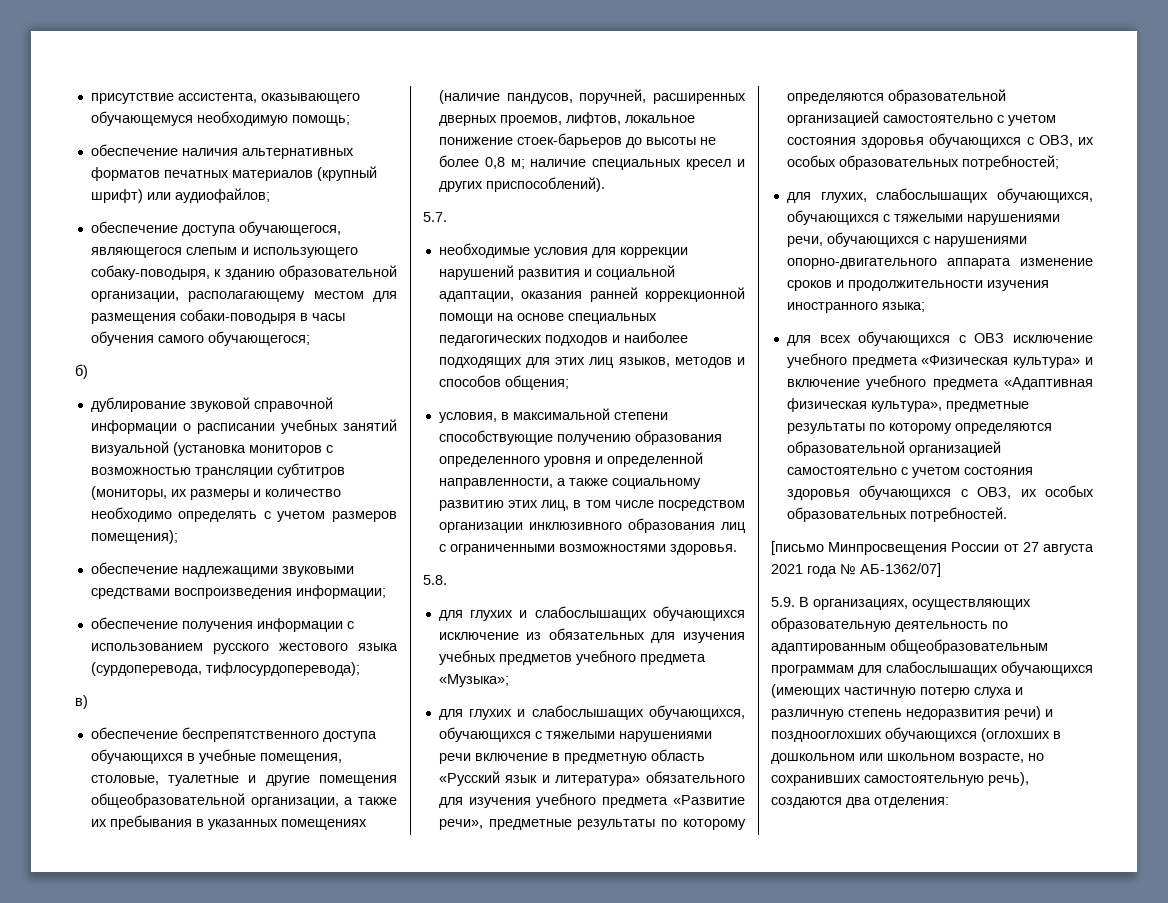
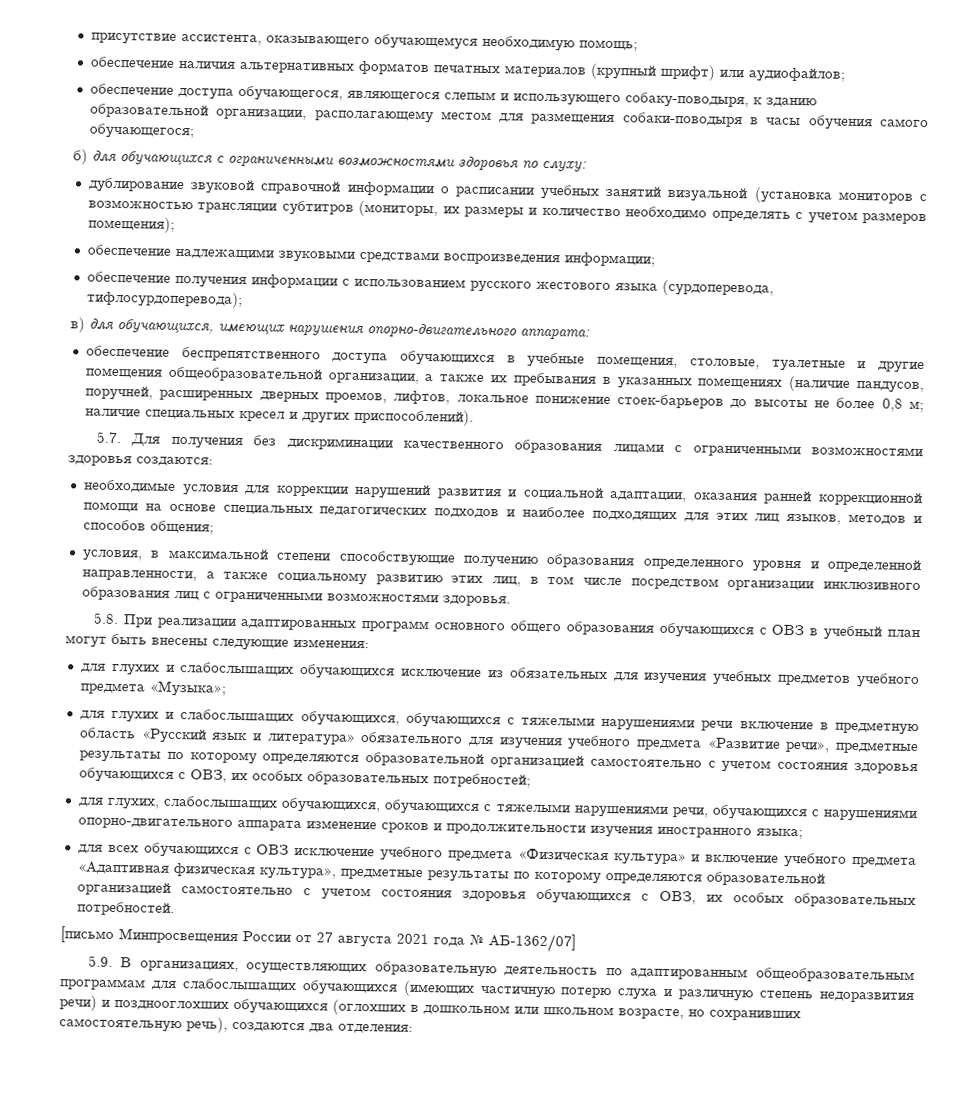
(88, 371) none -> [92,150,587,172] для обучающихся с ограниченными возможностями здоровья по слуху:
(88, 702) none -> [89,318,590,341] для обучающихся, имеющих нарушения опорно-двигательного аппарата:
(447, 217) none -> [130,433,923,458] [68,455,213,467] Для получения без дискриминации качественного образования лицами с ограниченными возможностями здоровья создаются:
(447, 580) none -> [122,614,921,641] [65,633,369,651] При реализации адаптированных программ основного общего образования обучающихся с ОВЗ в учебный план могут быть внесены следующие изменения:

